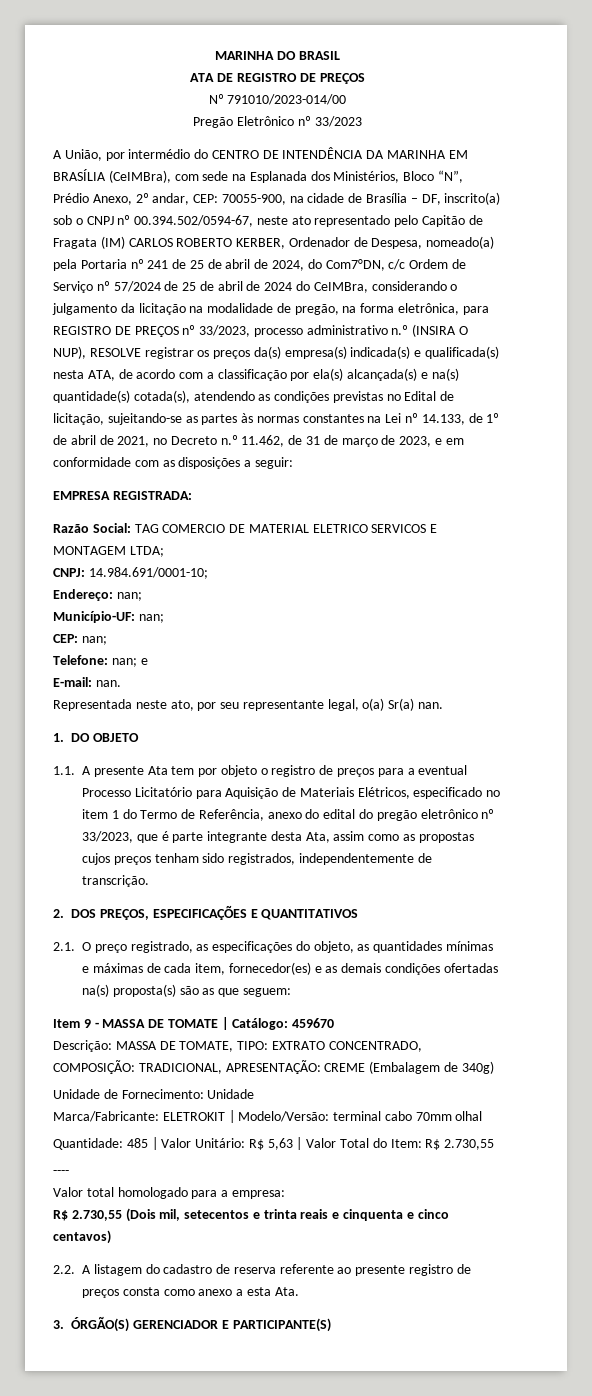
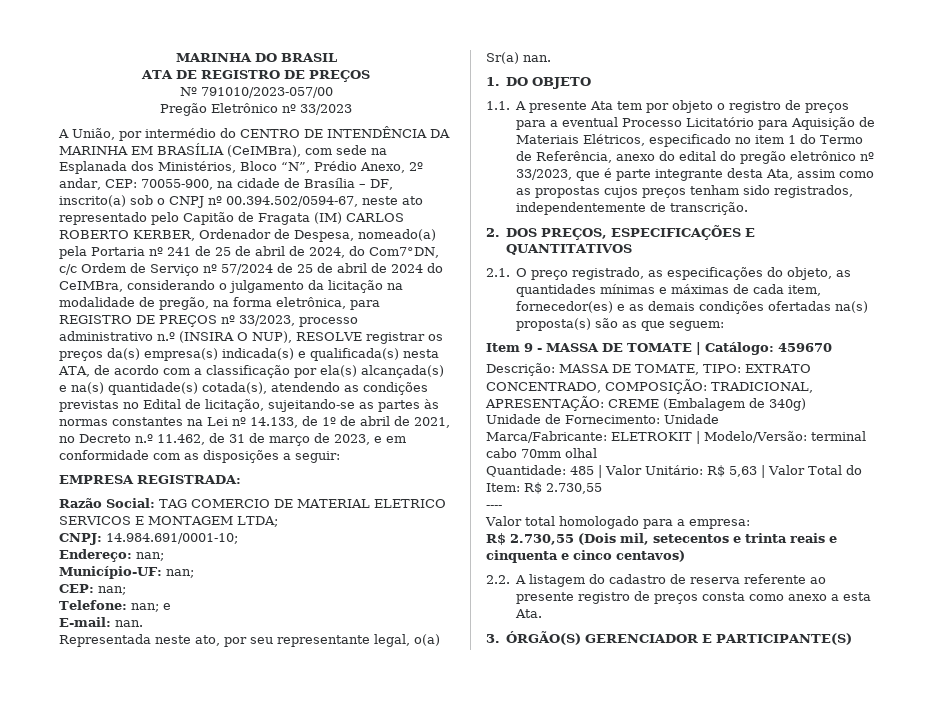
[227,94,347,105] 791010/2023-014/00 -> [200,87,333,98] 791010/2023-057/00

